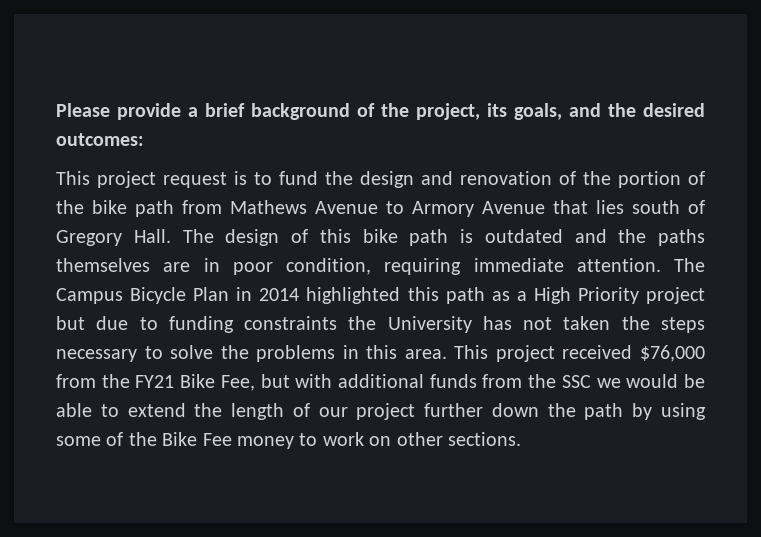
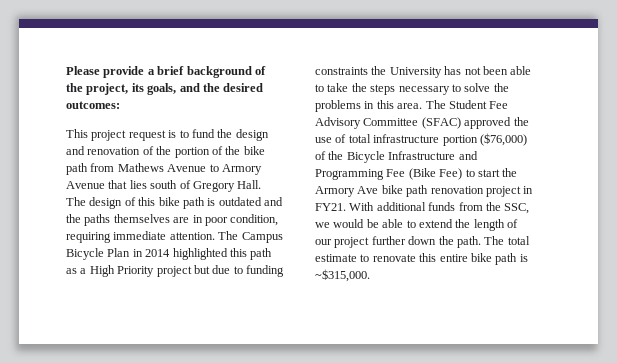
[563,316,611,330] taken -> [482,66,532,75] [315,83,349,92] been able to take
[454,345,706,362] [56,374,333,391] This project received $76,000 from the FY21 Bike Fee, but with -> [425,100,509,109] [315,117,529,129] [315,133,527,146] [315,151,478,163] [315,168,518,180] [315,185,534,197] [315,202,375,211] The Student Fee Advisory Committee (SFAC) approved the use of total infrastructure portion ($76,000) of the Bicycle Infrastructure and Programming Fee (Bike Fee) to start the Armory Ave bike path renovation project in FY21. With
[561,375,591,388] SSC -> [504,203,530,214] SSC,
[584,403,706,420] [56,432,521,449] path by using some of the Bike Fee money to work on other sections. -> [456,236,530,248] [315,253,528,265] [315,269,370,282] path. The total estimate to renovate this entire bike path is ~$315,000.

